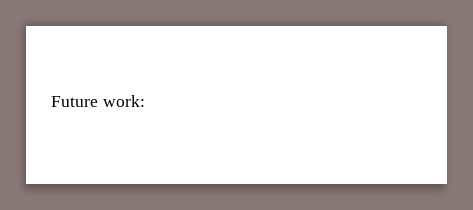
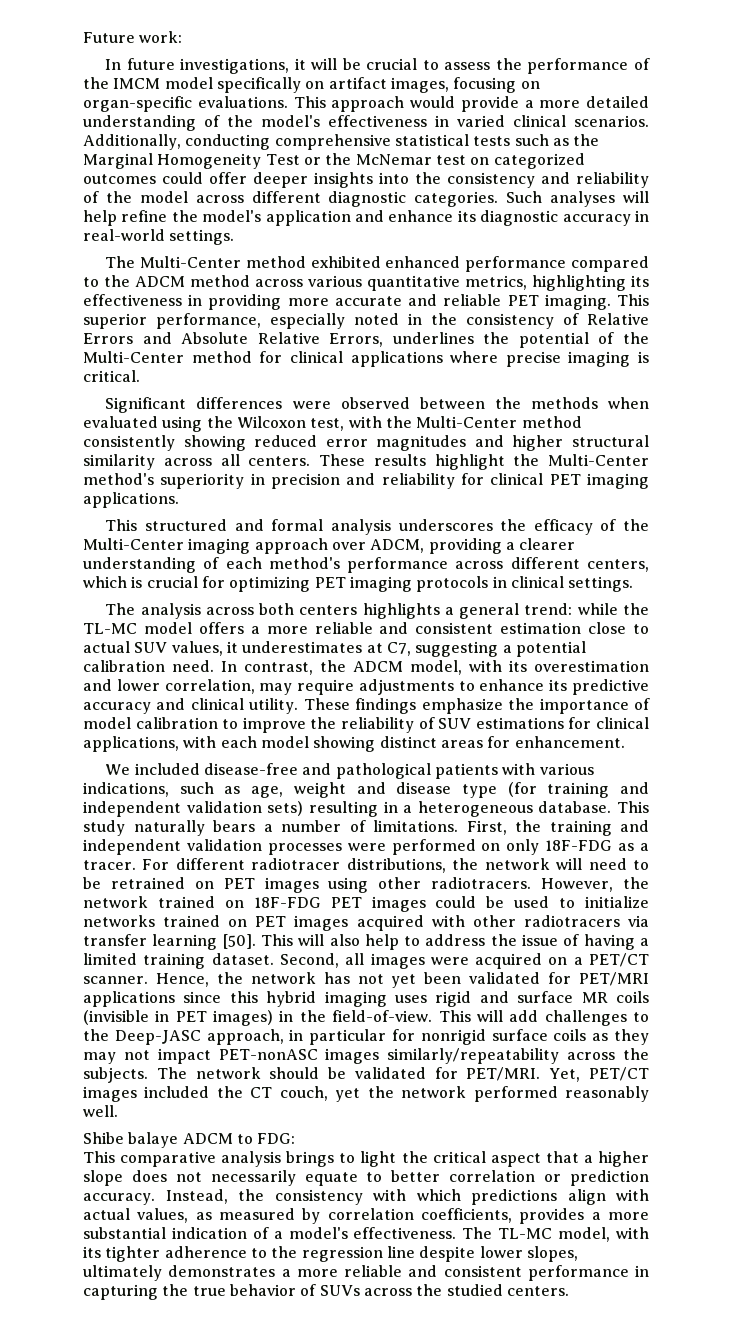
(145, 101) none -> [105,58,650,74] [83,77,540,93] [83,96,649,112] [83,115,649,131] [83,134,600,150] [83,153,585,169] [83,172,649,188] [83,191,650,207] [83,210,650,226] [83,229,235,245] [105,256,649,272] [83,275,649,291] [83,294,649,310] [83,313,649,329] [83,332,649,348] [83,351,649,367] [83,370,140,382] [105,397,649,413] [83,416,582,432] [83,435,649,451] [83,454,649,470] [83,473,649,489] [83,492,179,508] [105,519,649,535] [83,538,576,554] [83,557,649,573] [83,576,634,592] [105,603,649,619] [83,622,649,634] [83,641,586,657] [83,660,649,675] [83,679,649,695] [83,698,651,714] [83,717,650,733] [83,736,625,752] [105,763,594,779] [83,782,649,798] [83,801,649,817] [83,820,649,836] [83,839,650,855] [83,858,650,873] [83,877,650,893] [83,896,649,912] [83,915,649,931] [83,934,650,950] [83,953,650,969] [83,972,650,988] [83,991,649,1007] [83,1010,650,1026] [83,1029,649,1045] [83,1048,649,1064] [83,1067,650,1083] [83,1086,650,1102] [83,1105,118,1117] [83,1132,296,1148] [83,1151,649,1167] [83,1170,650,1186] [83,1189,649,1205] [83,1208,650,1224] [83,1227,650,1242] [83,1246,578,1262] [83,1265,649,1281] [83,1284,569,1300] // In future investigations, it will be crucial to assess the performance of the IMCM model specifically on artifact images, focusing on organ-specific evaluations. This approach would provide a more detailed understanding of the model's effectiveness in varied clinical scenarios. Additionally, conducting comprehensive statistical tests such as the Marginal Homogeneity Test or the McNemar test on categorized outcomes could offer deeper insights into the consistency and reliability of the model across different diagnostic categories. Such analyses will help refine the model's application and enhance its diagnostic accuracy in real-world settings. // The Multi-Center method exhibited enhanced performance compared to the ADCM method across various quantitative metrics, highlighting its effectiveness in providing more accurate and reliable PET imaging. This superior performance, especially noted in the consistency of Relative Errors and Absolute Relative Errors, underlines the potential of the Multi-Center method for clinical applications where precise imaging is critical. // Significant differences were observed between the methods when evaluated using the Wilcoxon test, with the Multi-Center method consistently showing reduced error magnitudes and higher structural similarity across all centers. These results highlight the Multi-Center method's superiority in precision and reliability for clinical PET imaging applications. // This structured and formal analysis underscores the efficacy of the Multi-Center imaging approach over ADCM, providing a clearer understanding of each method's performance across different centers, which is crucial for optimizing PET imaging protocols in clinical settings. // The analysis across both centers highlights a general trend: while the TL-MC model offers a more reliable and consistent estimation close to actual SUV values, it underestimates at C7, suggesting a potential calibration need. In contrast, the ADCM model, with its overestimation and lower correlation, may require adjustments to enhance its predictive accuracy and clinical utility. These findings emphasize the importance of model calibration to improve the reliability of SUV estimations for clinical applications, with each model showing distinct areas for enhancement. // We included disease-free and pathological patients with various indications, such as age, weight and disease type (for training and independent validation sets) resulting in a heterogeneous database. This study naturally bears a number of limitations. First, the training and independent validation processes were performed on only 18F-FDG as a tracer. For different radiotracer distributions, the network will need to be retrained on PET images using other radiotracers. However, the network trained on 18F-FDG PET images could be used to initialize networks trained on PET images acquired with other radiotracers via transfer learning [50]. This will also help to address the issue of having a limited training dataset. Second, all images were acquired on a PET/CT scanner. Hence, the network has not yet been validated for PET/MRI applications since this hybrid imaging uses rigid and surface MR coils (invisible in PET images) in the field-of-view. This will add challenges to the Deep-JASC approach, in particular for nonrigid surface coils as they may not impact PET-nonASC images similarly/repeatability across the subjects. The network should be validated for PET/MRI. Yet, PET/CT images included the CT couch, yet the network performed reasonably well. // Shibe balaye ADCM to FDG: // This comparative analysis brings to light the critical aspect that a higher slope does not necessarily equate to better correlation or prediction accuracy. Instead, the consistency with which predictions align with actual values, as measured by correlation coefficients, provides a more substantial indication of a model's effectiveness. The TL-MC model, with its tighter adherence to the regression line despite lower slopes, ultimately demonstrates a more reliable and consistent performance in capturing the true behavior of SUVs across the studied centers.

